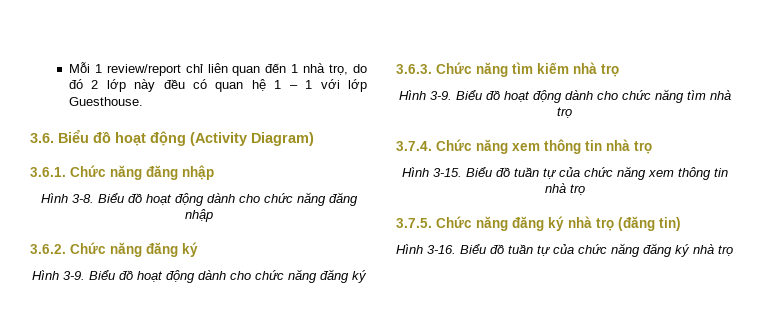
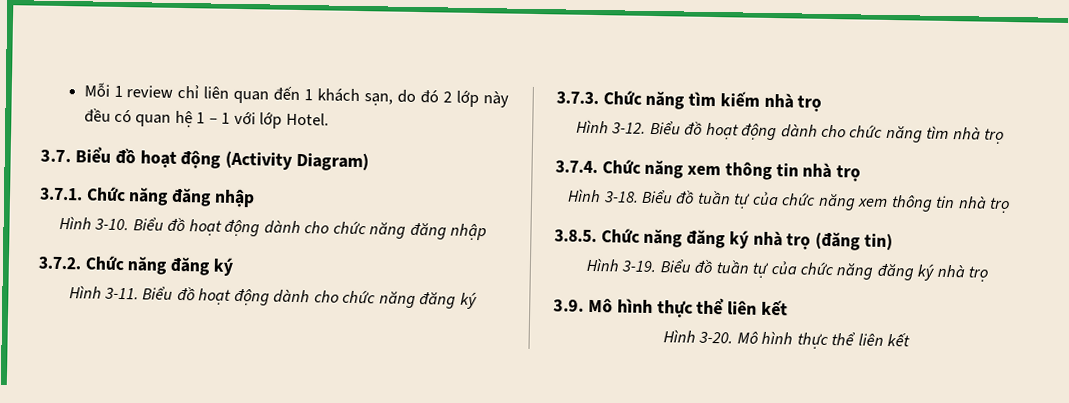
[106,64,181,76] review/report -> [126,85,174,98] review
[303,63,349,75] nhà trọ, -> [317,88,394,106] khách sạn,
[68,97,143,106] [30,133,54,143] Guesthouse. // 3.6. -> [285,112,329,126] [40,149,71,163] Hotel. // 3.7.
[30,167,66,177] 3.6.1. -> [39,187,83,201] 3.7.1.
[71,194,94,203] 3-8. -> [94,218,130,231] 3-10.
[30,244,66,254] 3.6.2. -> [38,256,81,270] 3.7.2.
[62,271,85,280] 3-9. -> [103,287,139,300] 3-11.
[396,64,432,74] 3.6.3. -> [556,91,599,105] 3.7.3.
[429,91,452,100] 3-9. -> [611,122,647,134] 3-12.
[432,168,462,177] 3-15. -> [602,191,639,203] 3-18.
[396,218,432,228] 3.7.5. -> [554,229,597,243] 3.8.5.
[427,245,456,254] 3-16. -> [621,260,658,273] 3-19.
(733, 250) none -> [553,297,789,318] [662,329,911,349] // 3.9. Mô hình thực thể liên kết // Hình 3-20. Mô hình thực thể liên kết

